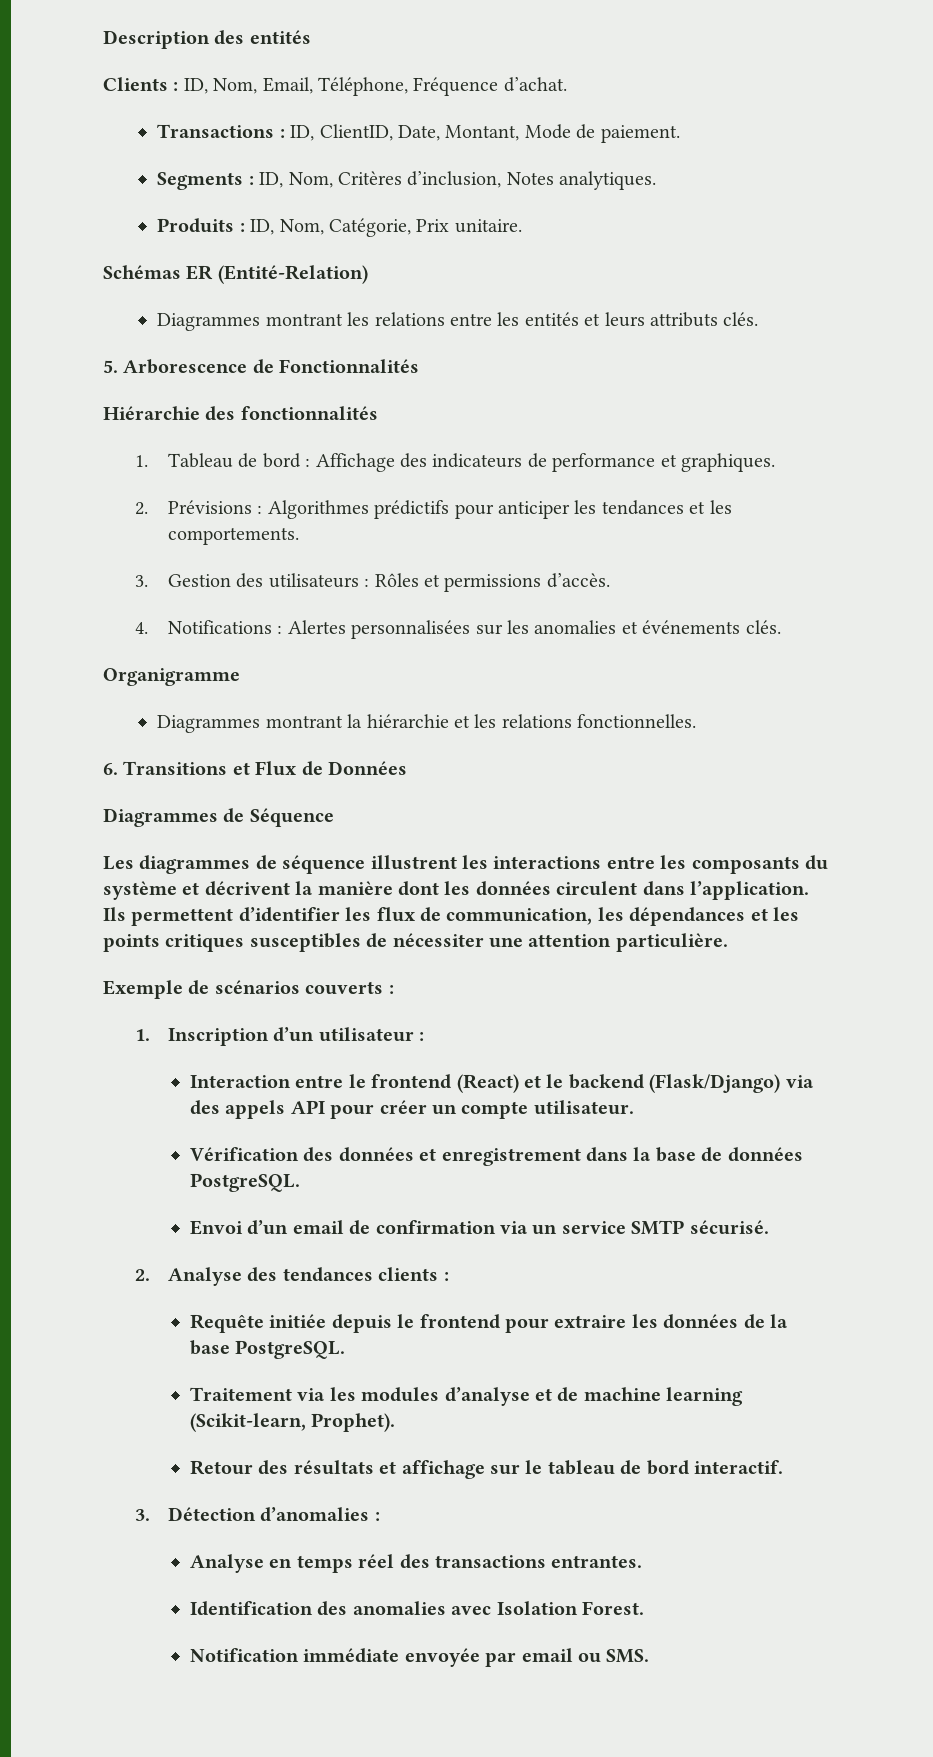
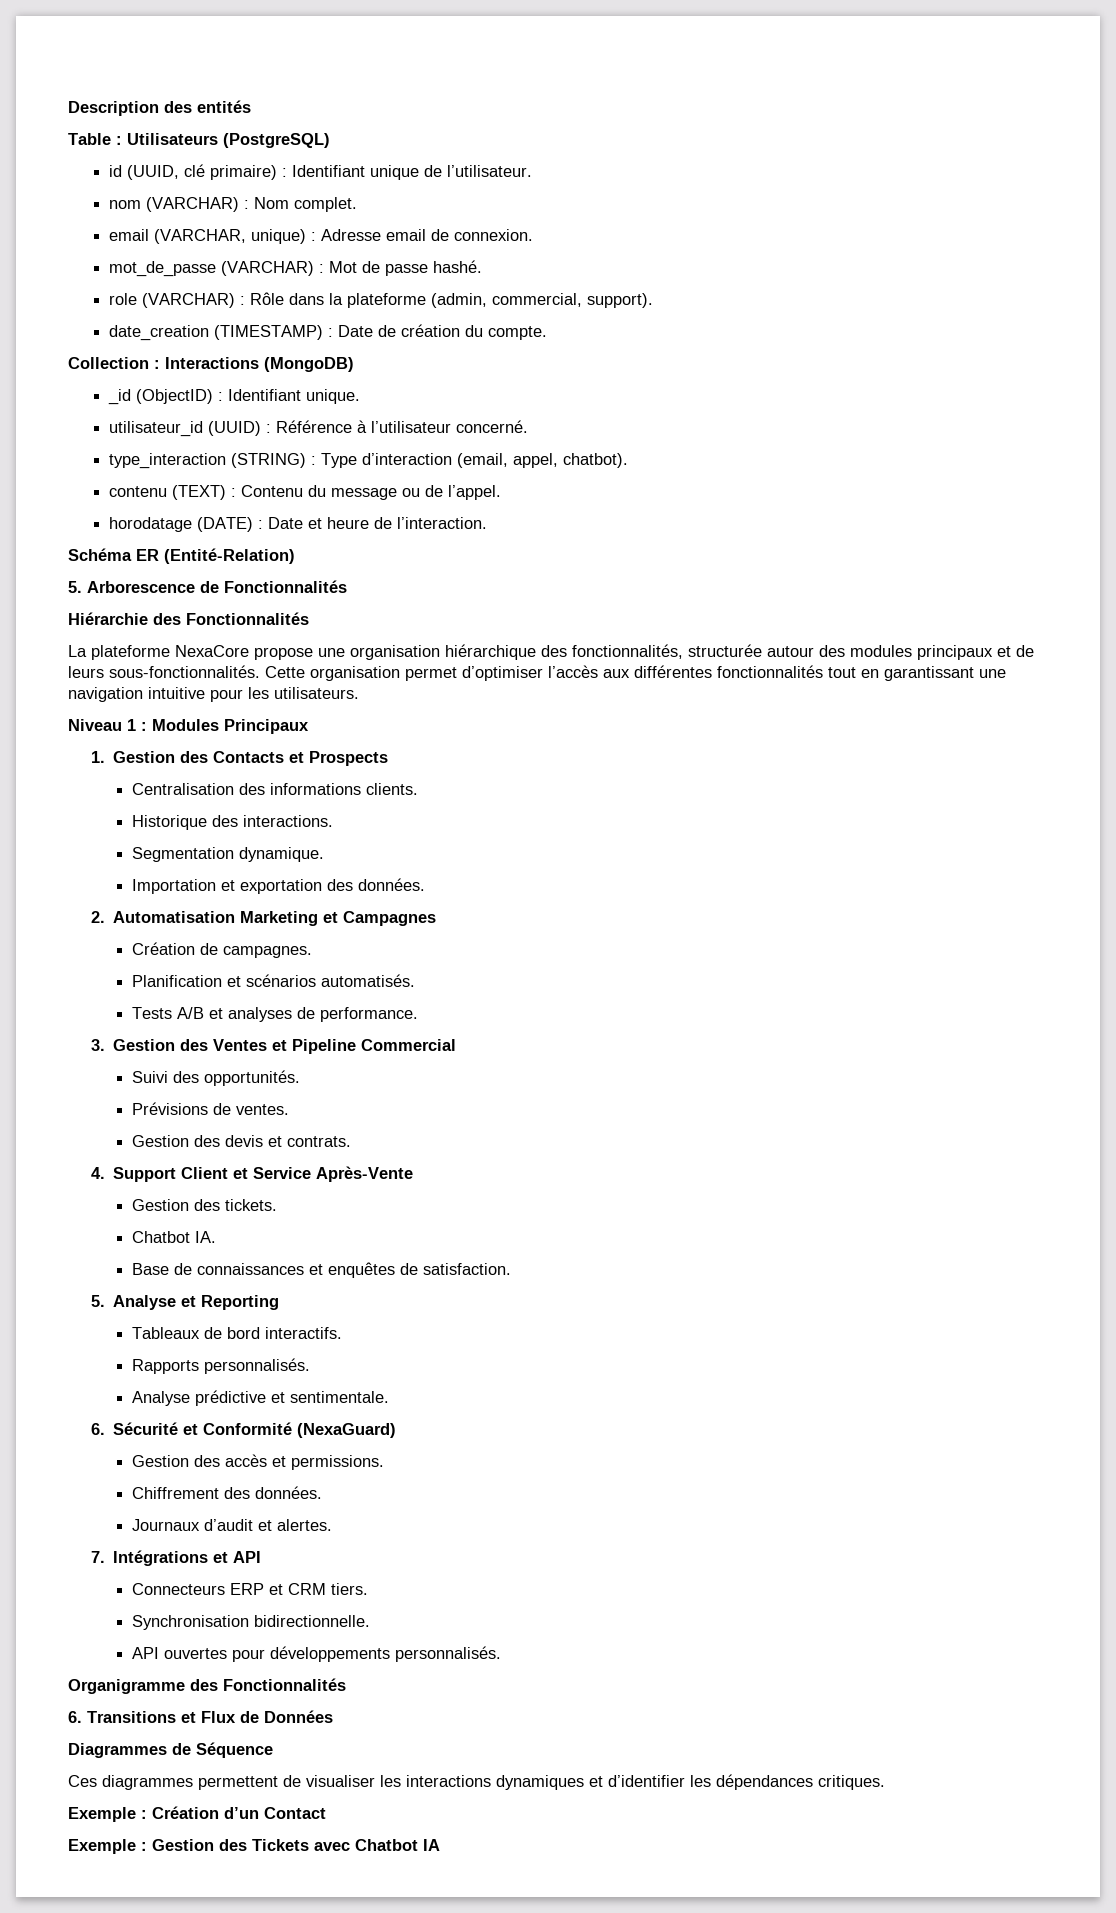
[103,77,567,96] [157,124,680,143] [157,171,657,190] [157,218,522,237] [103,265,368,284] [157,312,759,331] Clients : ID, Nom, Email, Téléphone, Fréquence d’achat. // Transactions : ID, ClientID, Date, Montant, Mode de paiement. // Segments : ID, Nom, Critères d’inclusion, Notes analytiques. // Produits : ID, Nom, Catégorie, Prix unitaire. // Schémas ER (Entité-Relation) // Diagrammes montrant les relations entre les entités et leurs attributs clés. -> [68,133,330,148] [108,164,532,180] [108,197,357,212] [108,229,533,244] [108,260,482,277] [108,292,653,308] [108,324,547,341] [68,357,354,372] [107,389,360,405] [108,420,528,437] [108,453,628,469] [108,485,501,500] [108,517,487,532] [68,548,295,564] Table : Utilisateurs (PostgreSQL) // id (UUID, clé primaire) : Identifiant unique de l’utilisateur. // nom (VARCHAR) : Nom complet. // email (VARCHAR, unique) : Adresse email de connexion. // mot_de_passe (VARCHAR) : Mot de passe hashé. // role (VARCHAR) : Rôle dans la plateforme (admin, commercial, support). // date_creation (TIMESTAMP) : Date de création du compte. // Collection : Interactions (MongoDB) // _id (ObjectID) : Identifiant unique. // utilisateur_id (UUID) : Référence à l’utilisateur concerné. // type_interaction (STRING) : Type d’interaction (email, appel, chatbot). // contenu (TEXT) : Contenu du message ou de l’appel. // horodatage (DATE) : Date et heure de l’interaction. // Schéma ER (Entité-Relation)
[240,406,378,420] [135,453,775,472] [135,500,732,519] [167,527,299,545] [135,573,610,592] [135,620,781,639] [103,668,240,686] [157,714,697,733] fonctionnalités // 1. Tableau de bord : Affichage des indicateurs de performance et graphiques. // 2. Prévisions : Algorithmes prédictifs pour anticiper les tendances et les comportements. // 3. Gestion des utilisateurs : Rôles et permissions d’accès. // 4. Notifications : Alertes personnalisées sur les anomalies et événements clés. // Organigramme // Diagrammes montrant la hiérarchie et les relations fonctionnelles. -> [186,612,309,625] [68,644,1034,660] [68,665,1006,681] [68,687,359,702] [68,719,309,734] [90,751,389,766] [131,783,418,795] [131,815,333,830] [131,847,324,862] [131,878,425,894] [90,911,437,926] [131,942,312,958] [131,974,415,987] [131,1007,418,1022] [90,1039,457,1054] [131,1070,300,1086] [131,1102,289,1115] [131,1135,351,1147] [90,1166,414,1182] [131,1199,277,1211] [131,1231,216,1243] [131,1262,511,1278] [90,1295,280,1310] [131,1327,342,1339] [131,1358,310,1374] [131,1390,389,1406] [90,1422,397,1438] [131,1454,384,1470] [131,1486,322,1499] [131,1519,332,1531] [90,1550,262,1566] [131,1583,368,1595] [131,1615,370,1630] [131,1646,501,1662] [68,1678,346,1694] Fonctionnalités // La plateforme NexaCore propose une organisation hiérarchique des fonctionnalités, structurée autour des modules principaux et de leurs sous-fonctionnalités. Cette organisation permet d’optimiser l’accès aux différentes fonctionnalités tout en garantissant une navigation intuitive pour les utilisateurs. // Niveau 1 : Modules Principaux // 1. Gestion des Contacts et Prospects // Centralisation des informations clients. // Historique des interactions. // Segmentation dynamique. // Importation et exportation des données. // 2. Automatisation Marketing et Campagnes // Création de campagnes. // Planification et scénarios automatisés. // Tests A/B et analyses de performance. // 3. Gestion des Ventes et Pipeline Commercial // Suivi des opportunités. // Prévisions de ventes. // Gestion des devis et contrats. // 4. Support Client et Service Après-Vente // Gestion des tickets. // Chatbot IA. // Base de connaissances et enquêtes de satisfaction. // 5. Analyse et Reporting // Tableaux de bord interactifs. // Rapports personnalisés. // Analyse prédictive et sentimentale. // 6. Sécurité et Conformité (NexaGuard) // Gestion des accès et permissions. // Chiffrement des données. // Journaux d’audit et alertes. // 7. Intégrations et API // Connecteurs ERP et CRM tiers. // Synchronisation bidirectionnelle. // API ouvertes pour développements personnalisés. // Organigramme des Fonctionnalités
[103,855,828,874] [103,881,809,900] [103,907,799,926] [103,933,728,952] [103,980,394,999] [135,1027,425,1046] [189,1074,814,1093] [189,1100,634,1119] [189,1147,803,1166] [189,1173,300,1192] [189,1220,769,1235] [135,1267,449,1286] [189,1314,788,1333] [189,1340,346,1359] [189,1387,744,1406] [189,1413,396,1432] [189,1460,783,1479] [135,1507,380,1522] [189,1554,643,1573] [189,1601,644,1616] [189,1648,650,1667] Les diagrammes de séquence illustrent les interactions entre les composants du système et décrivent la manière dont les données circulent dans l’application. Ils permettent d’identifier les flux de communication, les dépendances et les points critiques susceptibles de nécessiter une attention particulière. // Exemple de scénarios couverts : // 1. Inscription d’un utilisateur : // Interaction entre le frontend (React) et le backend (Flask/Django) via des appels API pour créer un compte utilisateur. // Vérification des données et enregistrement dans la base de données PostgreSQL. // Envoi d’un email de confirmation via un service SMTP sécurisé. // 2. Analyse des tendances clients : // Requête initiée depuis le frontend pour extraire les données de la base PostgreSQL. // Traitement via les modules d’analyse et de machine learning (Scikit-learn, Prophet). // Retour des résultats et affichage sur le tableau de bord interactif. // 3. Détection d’anomalies : // Analyse en temps réel des transactions entrantes. // Identification des anomalies avec Isolation Forest. // Notification immédiate envoyée par email ou SMS. -> [68,1774,885,1790] [68,1806,326,1822] [68,1839,440,1854] Ces diagrammes permettent de visualiser les interactions dynamiques et d’identifier les dépendances critiques. // Exemple : Création d’un Contact // Exemple : Gestion des Tickets avec Chatbot IA

